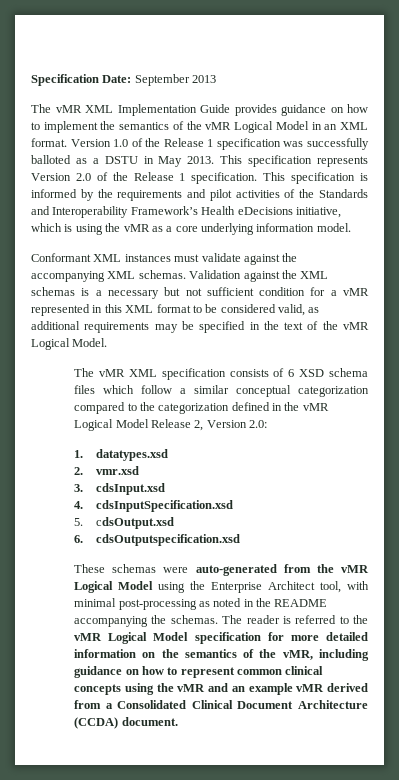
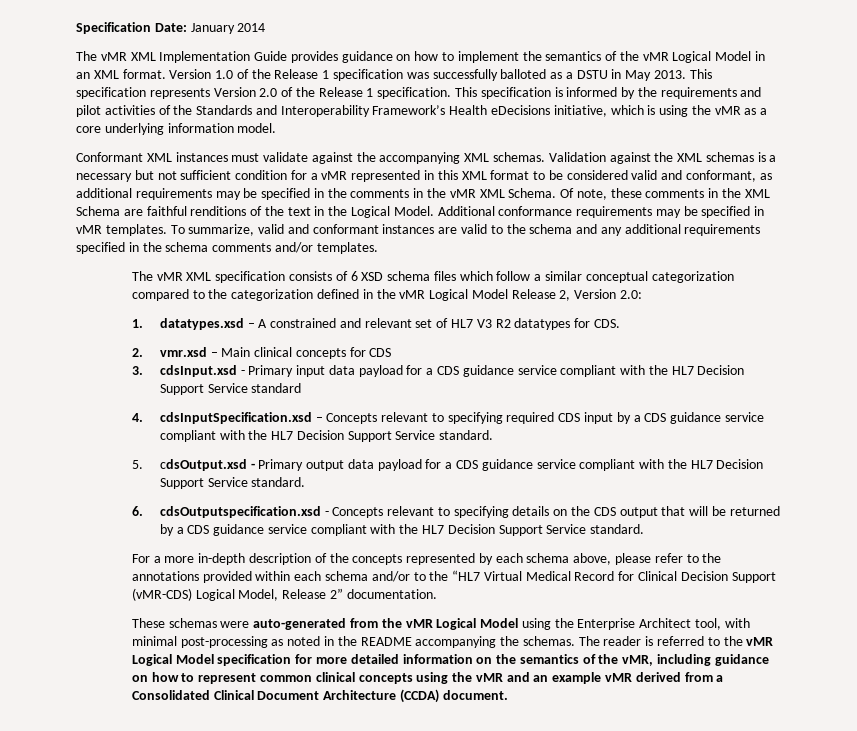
[134,74,217,86] September 2013 -> [190,23,266,34] January 2014
[278,304,305,316] valid, -> [631,170,757,182] valid and conformant,
[284,321,370,330] [31,338,108,350] text of the vMR Logical Model. -> [350,188,770,200] [76,206,765,218] [76,224,761,236] [76,242,378,254] comments in the vMR XML Schema. Of note, these comments in the XML Schema are faithful renditions of the text in the Logical Model. Additional conformance requirements may be specified in vMR templates. To summarize, valid and conformant instances are valid to the schema and any additional requirements specified in the schema comments and/or templates.
[74,466,139,475] [74,483,165,495] [74,500,233,512] [74,517,174,529] [74,534,240,546] // 2. vmr.xsd // 3. cdsInput.xsd // 4. cdsInputSpecification.xsd // 5. cdsOutput.xsd // 6. cdsOutputspecification.xsd -> [247,318,620,330] [131,347,392,359] [131,365,745,377] [159,383,302,395] [131,412,764,424] [159,430,494,442] [131,459,764,471] [159,477,306,489] [131,506,780,518] [159,524,645,536] [131,553,722,565] [131,570,776,583] [131,588,437,601] – A constrained and relevant set of HL7 V3 R2 datatypes for CDS. // 2. vmr.xsd – Main clinical concepts for CDS // 3. cdsInput.xsd - Primary input data payload for a CDS guidance service compliant with the HL7 Decision Support Service standard // 4. cdsInputSpecification.xsd – Concepts relevant to specifying required CDS input by a CDS guidance service compliant with the HL7 Decision Support Service standard. // 5. cdsOutput.xsd - Primary output data payload for a CDS guidance service compliant with the HL7 Decision Support Service standard. // 6. cdsOutputspecification.xsd - Concepts relevant to specifying details on the CDS output that will be returned by a CDS guidance service compliant with the HL7 Decision Support Service standard. // For a more in-depth description of the concepts represented by each schema above, please refer to the annotations provided within each schema and/or to the “HL7 Virtual Medical Record for Clinical Decision Support (vMR-CDS) Logical Model, Release 2” documentation.

